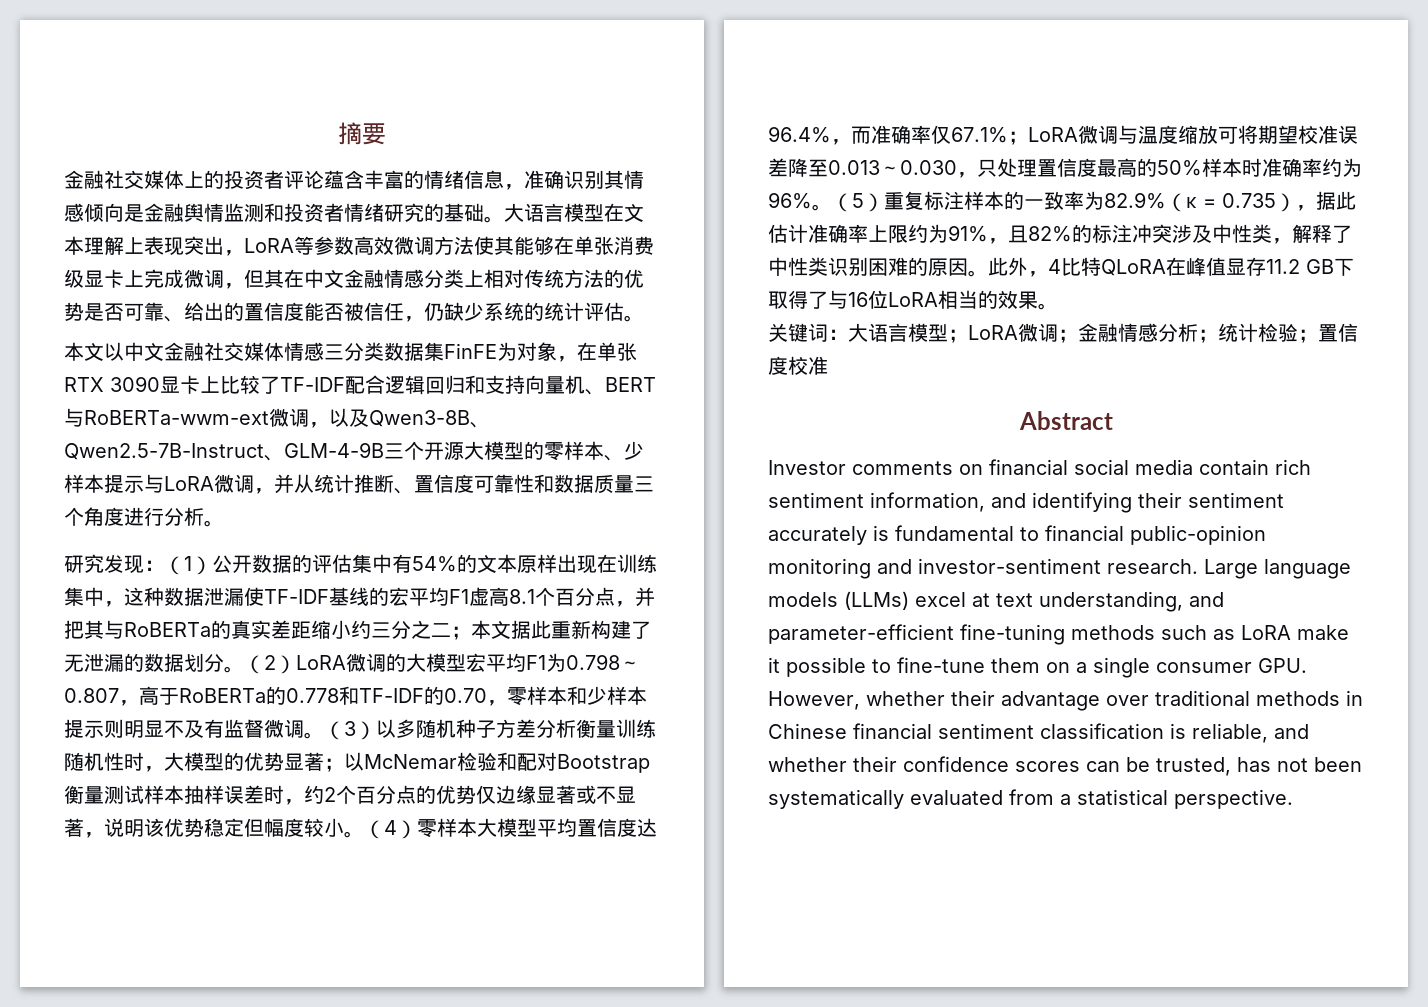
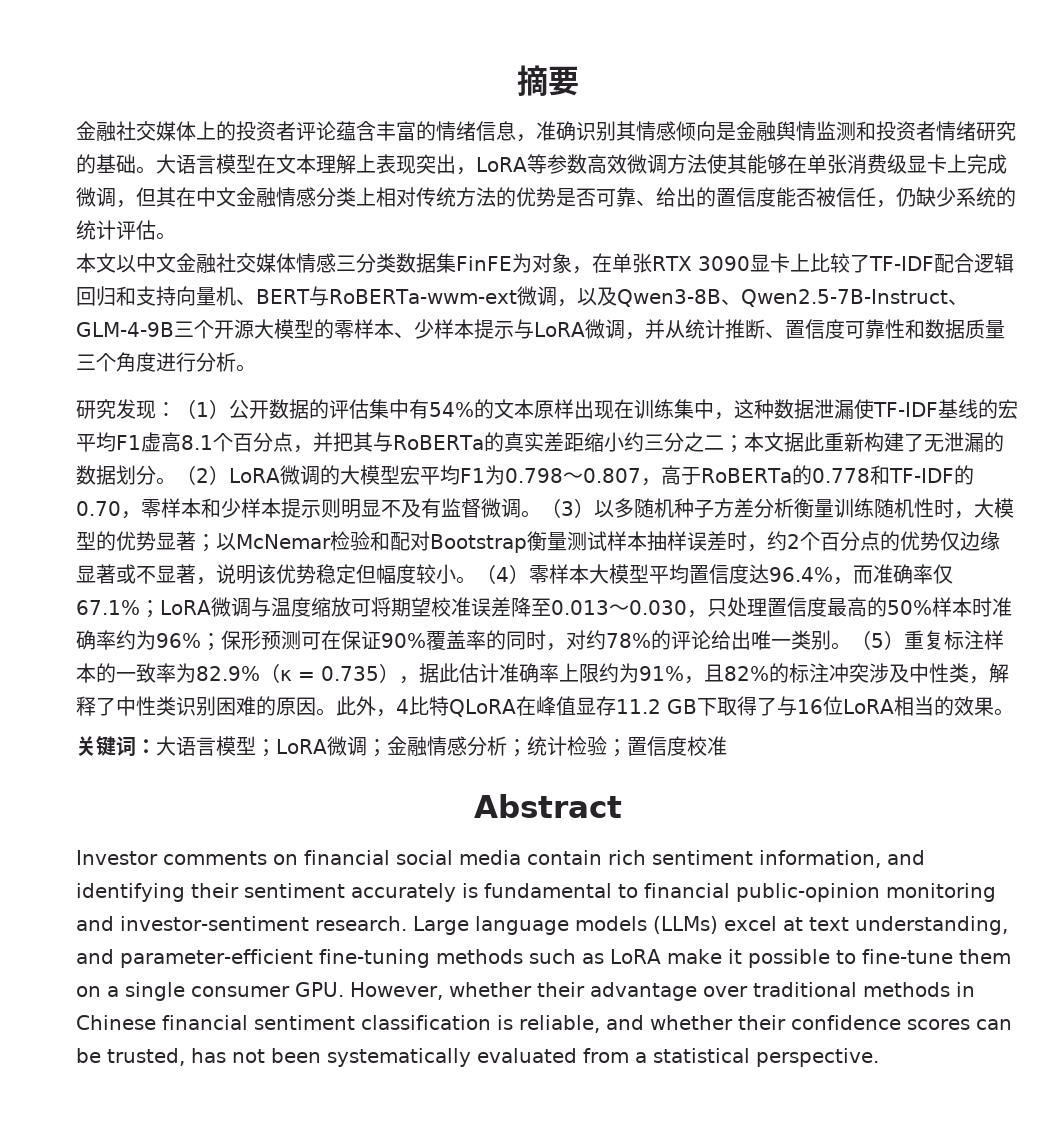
(812, 200) none -> [201,630,831,651] ；保形预测可在保证90%覆盖率的同时，对约78%的评论给出唯一类别

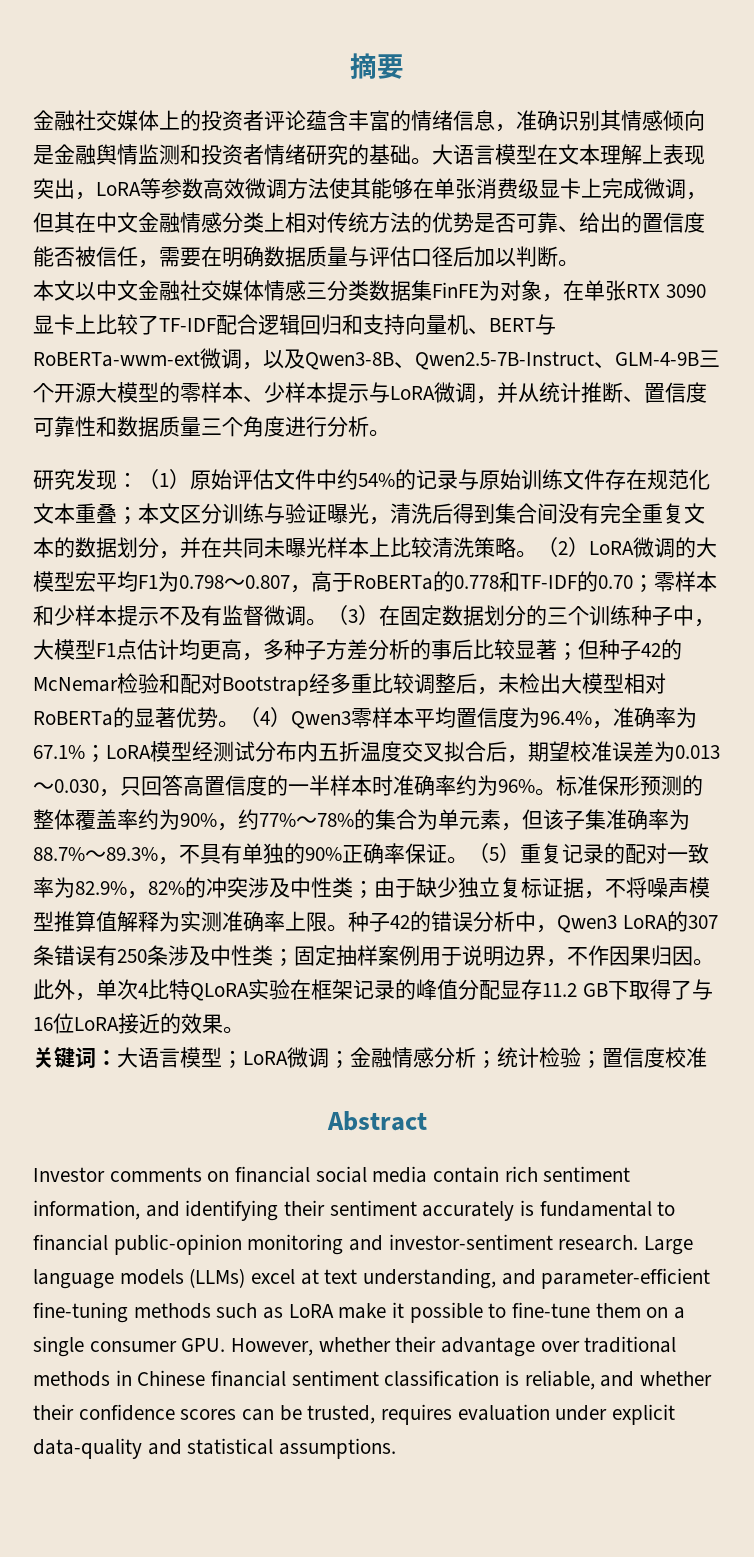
[896,187,1016,207] [76,220,156,240] 仍缺少系统的统计评估 -> [159,246,558,267] 需要在明确数据质量与评估口径后加以判断
[229,399,1018,420] [76,432,1004,453] [76,465,156,485] 公开数据的评估集中有54%的文本原样出现在训练集中，这种数据泄漏使TF-IDF基线的宏平均F1虚高8.1个百分点，并把其与RoBERTa的真实差距缩小约三分之二；本文据此重新构建了无泄漏的数据划分 -> [190,469,710,490] [33,503,705,525] [33,537,516,559] 原始评估文件中约54%的记录与原始训练文件存在规范化文本重叠；本文区分训练与验证曝光，清洗后得到集合间没有完全重复文本的数据划分，并在共同未曝光样本上比较清洗策略
[121,511,141,519] ， -> [633,574,654,593] ；
[321,498,381,518] 则明显 -> (159, 616) none
[594,498,1014,519] [76,531,236,552] 以多随机种子方差分析衡量训练随机性时，大模型的优势显著；以 -> [379,605,715,627] [33,639,682,661] 在固定数据划分的三个训练种子中，大模型F1点估计均更高，多种子方差分析的事后比较显著；但种子42的
[527,531,1000,552] [76,564,953,585] [76,597,391,618] 衡量测试样本抽样误差时，约2个百分点的优势仅边缘显著或不显著，说明该优势稳定但幅度较小。（4）零样本大模型平均置信度达96.4%，而准确率仅67.1%；LoRA微调与温度缩放可将 -> [309,673,666,695] [33,707,697,729] [33,741,528,763] 经多重比较调整后，未检出大模型相对RoBERTa的显著优势。（4）Qwen3零样本平均置信度为96.4%，准确率为67.1%；LoRA模型经测试分布内五折温度交叉拟合后，
[510,597,551,617] 降至 -> [654,741,675,762] 为
[726,597,932,617] 处理置信度最高的50% -> [141,775,330,796] 回答高置信度的一半
[201,633,221,651] ； -> [535,775,598,796] 。标准
[301,630,831,651] 可在保证90%覆盖率的同时，对约78%的评论给出唯一类别 -> [682,775,703,796] [33,809,690,831] [33,843,447,865] 的整体覆盖率约为90%，约77%～78%的集合为单元素，但该子集准确率为88.7%～89.3%，不具有单独的90%正确率保证
[944,630,1004,650] [76,663,116,683] 标注样本的 -> [562,843,667,864] 记录的配对
[260,663,1009,684] [76,696,296,716] （κ = 0.735），据此估计准确率上限约为91%，且82%的标注冲突涉及中性类，解释了中性类识别困难的原 -> [127,877,710,899] [33,911,718,933] [33,945,672,967] ，82%的冲突涉及中性类；由于缺少独立复标证据，不将噪声模型推算值解释为实测准确率上限。种子42的错误分析中，Qwen3 LoRA的307条错误有250条涉及中性类；固定抽样案例用于说明边界，不作因果归
(396, 713) none -> [96,979,138,1000] 单次
[515,696,576,716] 在峰值 -> [248,979,500,1000] 实验在框架记录的峰值分配
[893,696,934,716] 相当 -> [118,1013,160,1034] 接近
[191,1048,879,1067] has not been systematically evaluated from a statistical perspective. -> [381,1404,676,1425] [33,1438,397,1459] requires evaluation under explicit data-quality and statistical assumptions.

